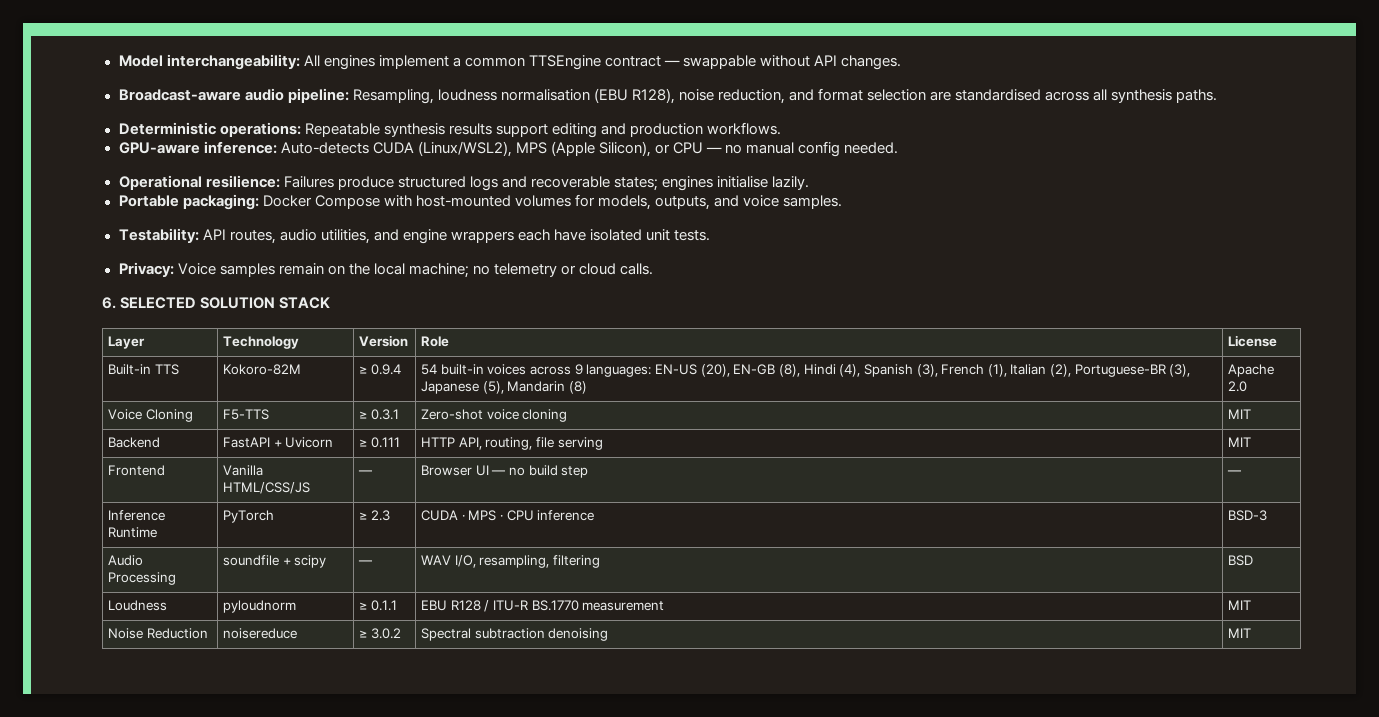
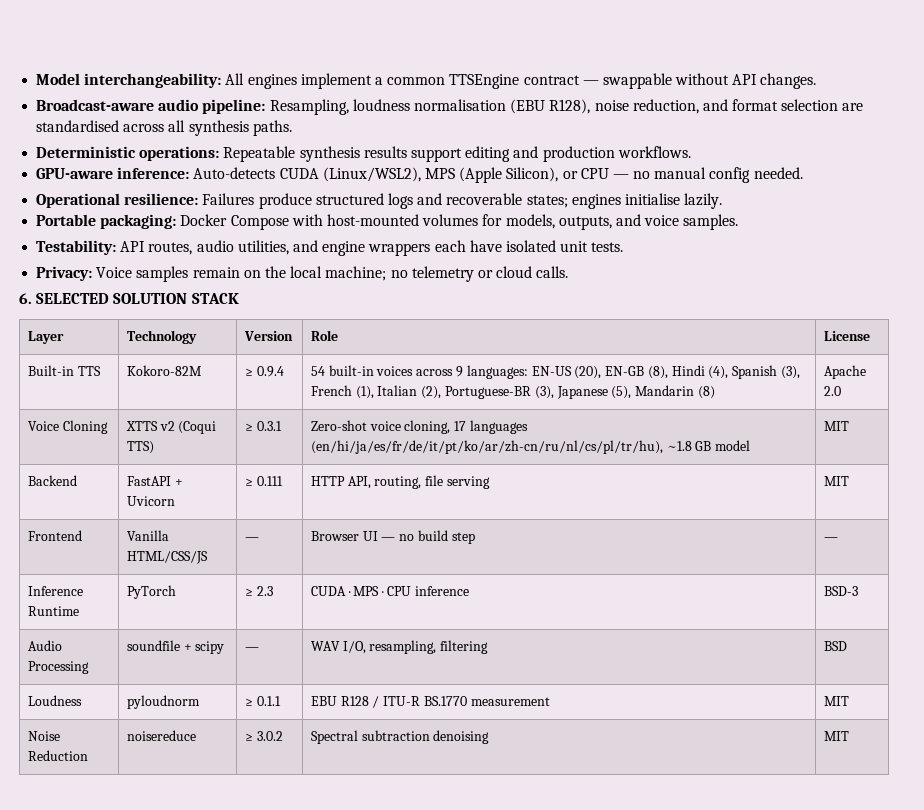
[223,409,270,420] F5-TTS -> [125,421,217,434] [126,441,154,454] XTTS v2 (Coqui TTS)
[522,409,568,422] cloning -> [404,420,529,434] [310,440,751,454] cloning, 17 languages (en/hi/ja/es/fr/de/it/pt/ko/ar/zh-cn/ru/nl/cs/pl/tr/hu), ~1.8 GB model

